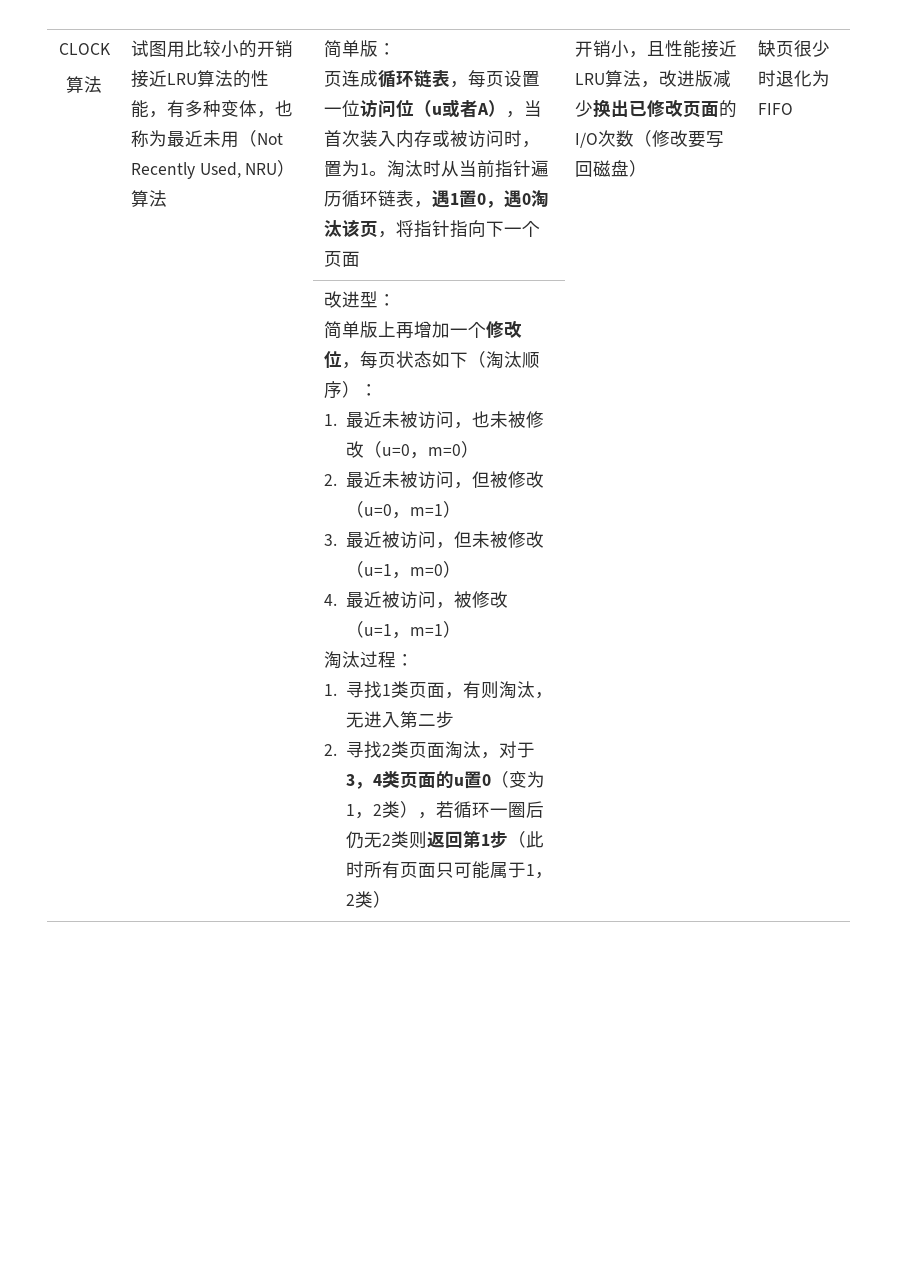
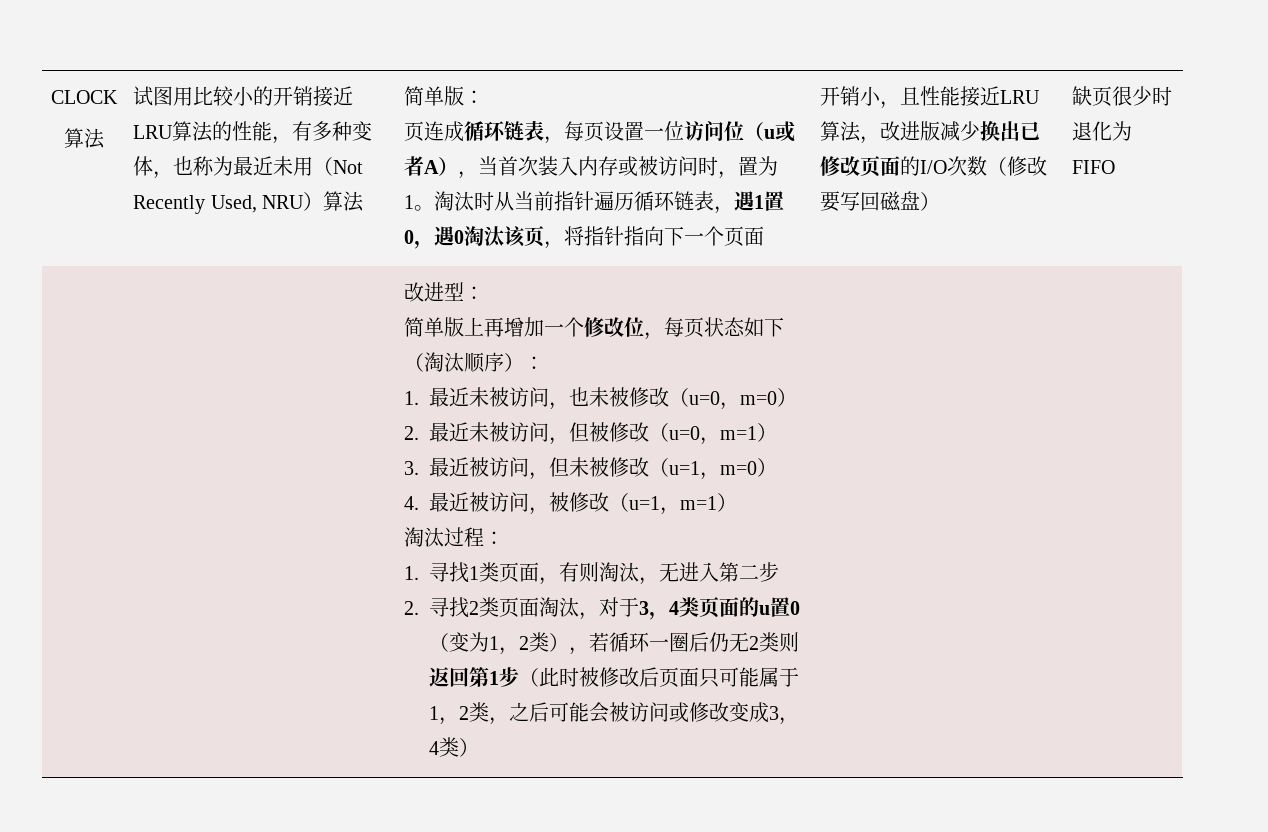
[363,861,400,879] 所有 -> [579,667,660,687] 被修改后
(373, 899) none -> [489,702,800,725] [429,737,460,757] ，之后可能会被访问或修改变成3，4类

